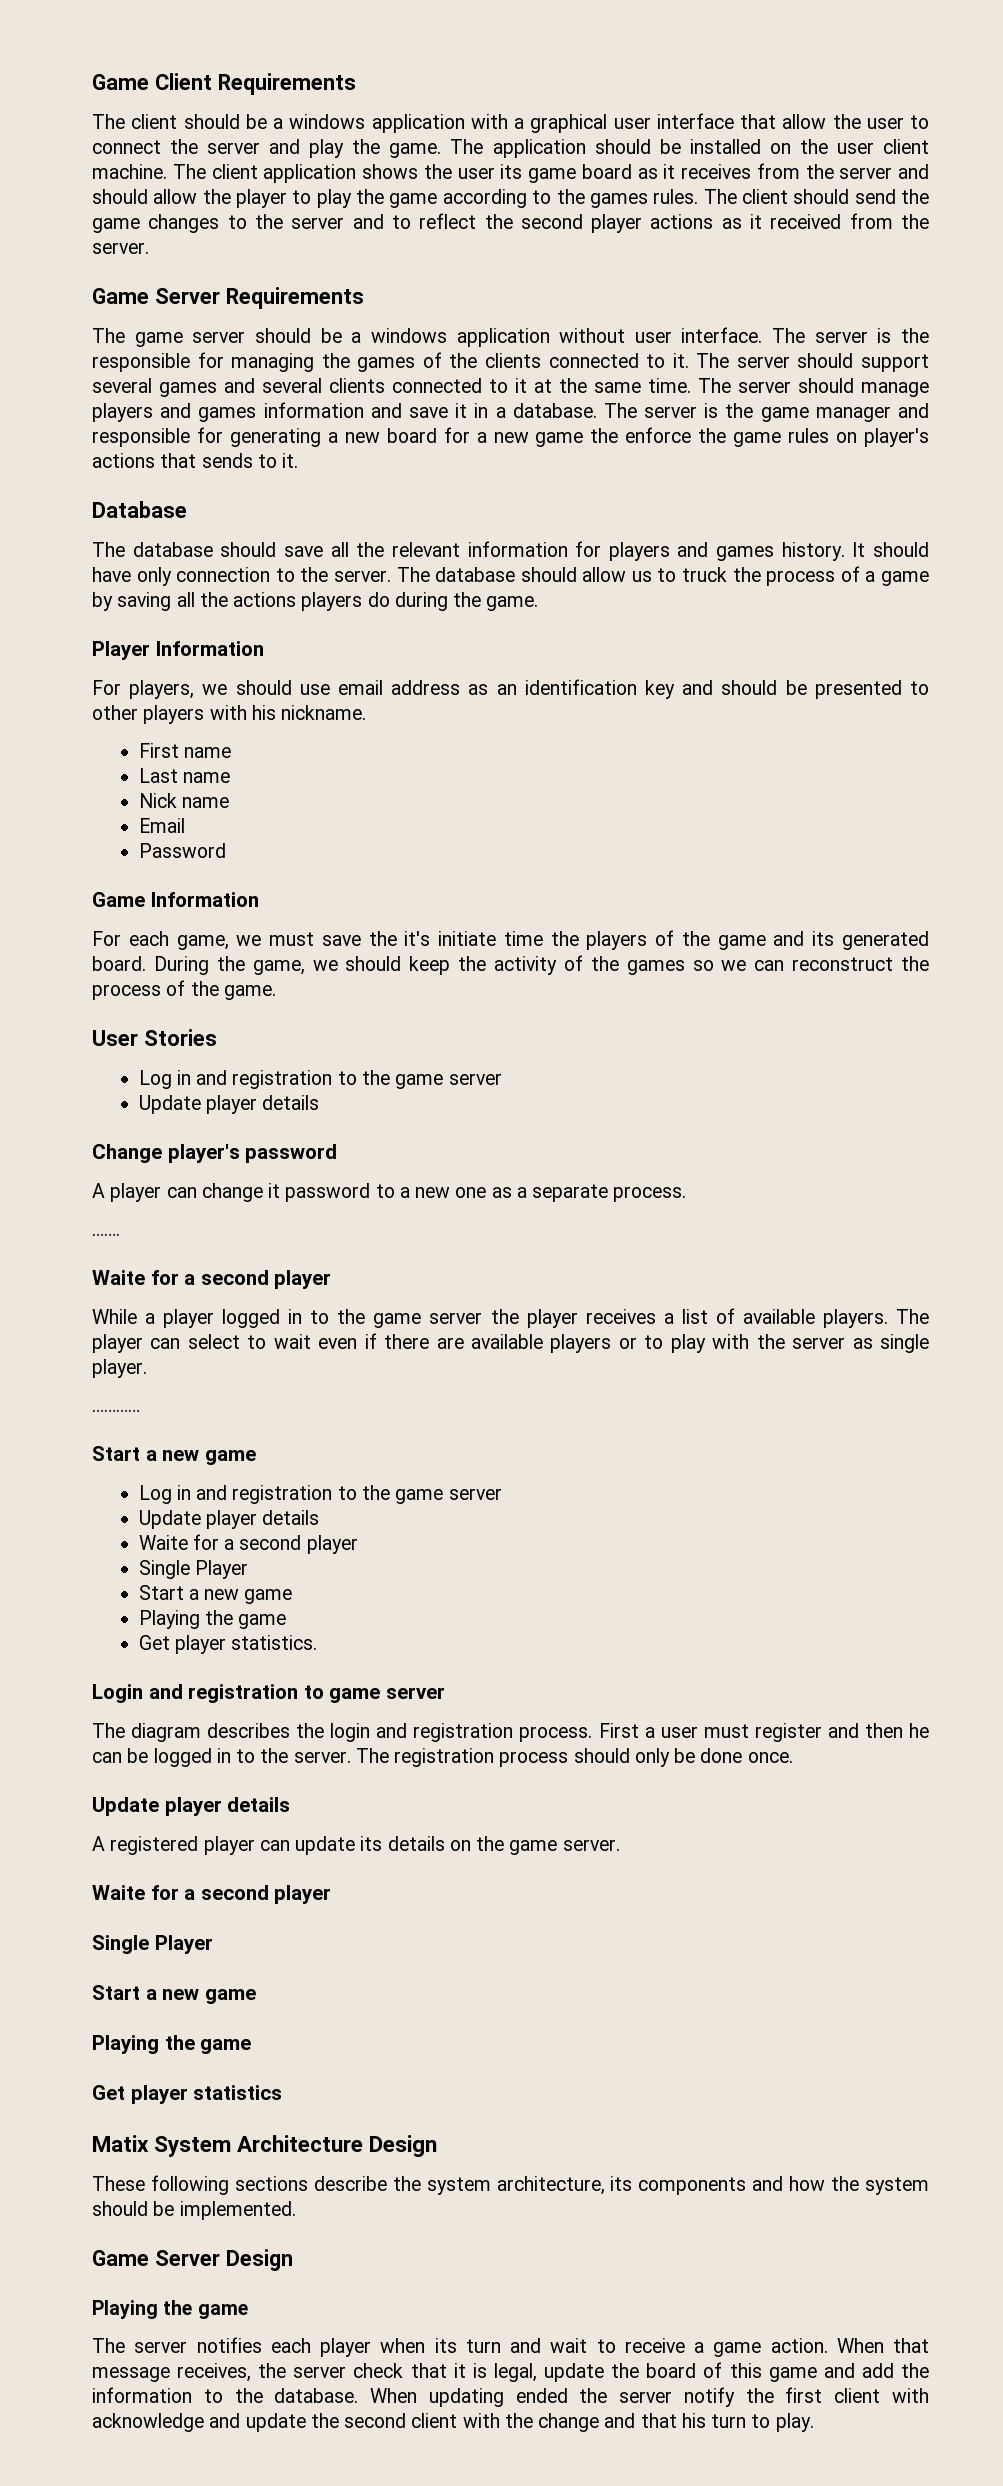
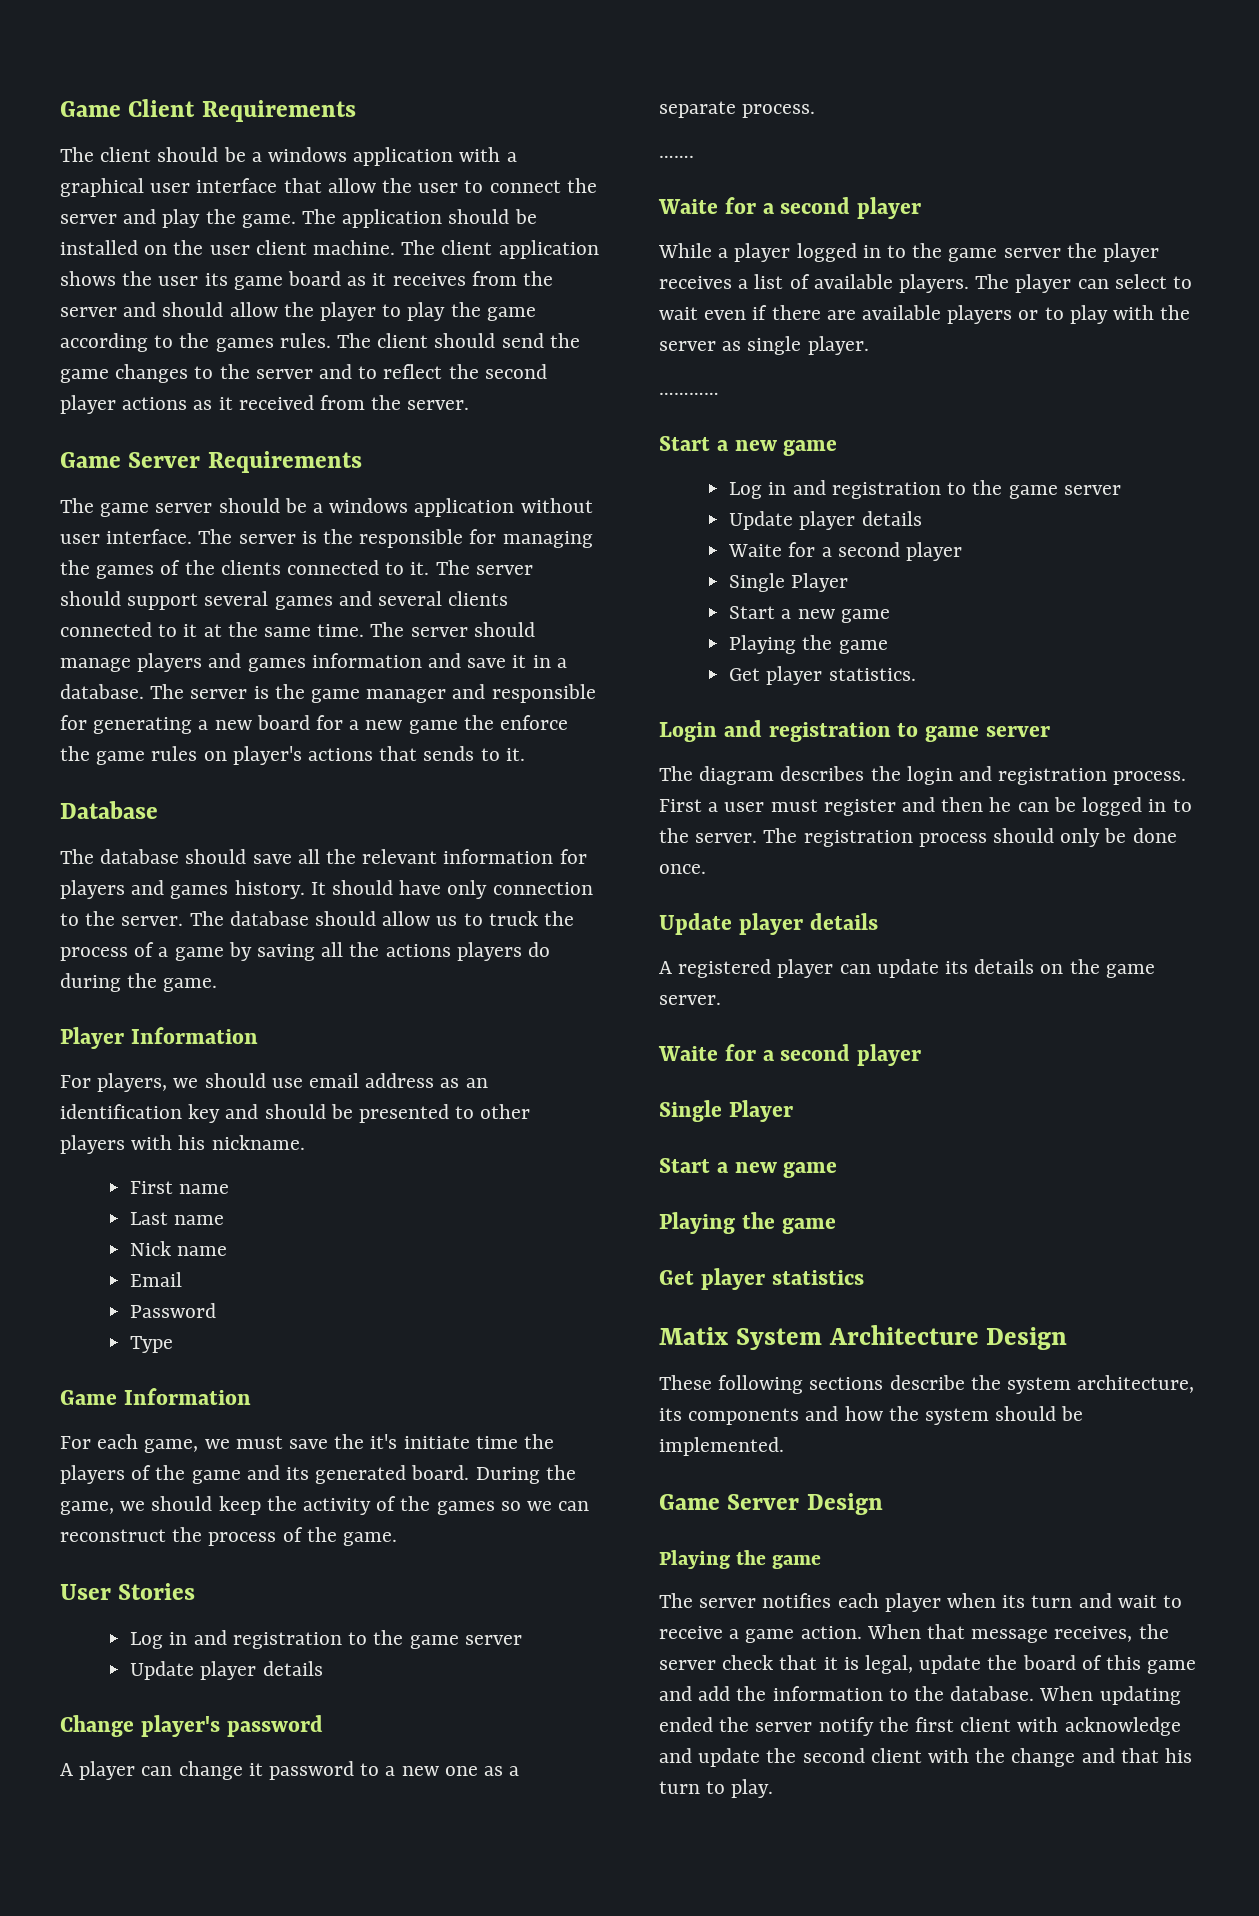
(226, 850) none -> [130,1336,174,1353] // Type

